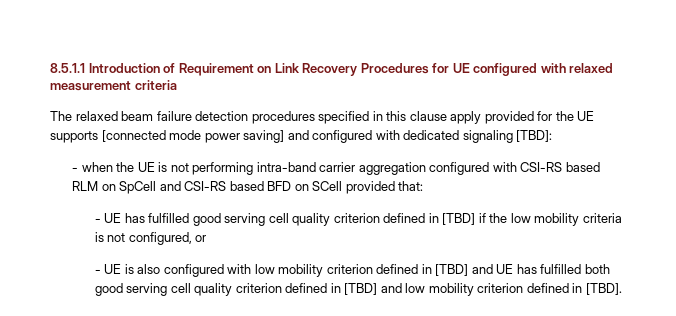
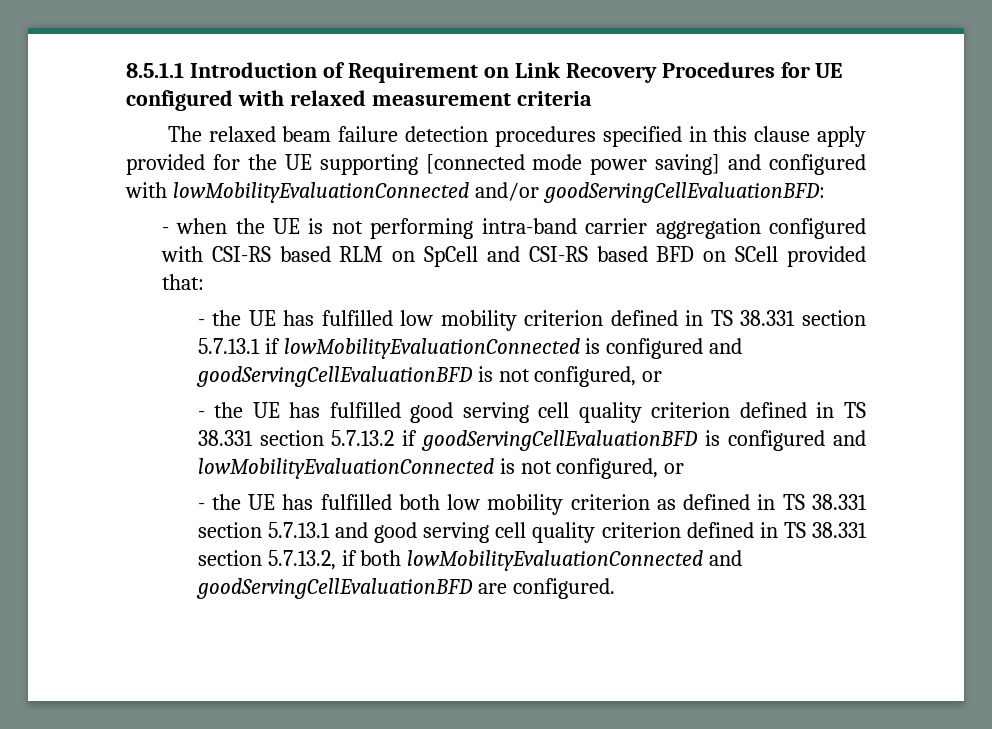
[50,131,98,143] supports -> [319,154,418,175] supporting
[403,130,553,143] dedicated signaling [TBD]: -> [172,182,825,203] lowMobilityEvaluationConnected and/or goodServingCellEvaluationBFD:
(101, 220) none -> [212,310,867,331] [197,338,743,359] [195,366,663,387] [197,402,244,418] the UE has fulfilled low mobility criterion defined in TS 38.331 section 5.7.13.1 if lowMobilityEvaluationConnected is configured and goodServingCellEvaluationBFD is not configured, or // - the
[442,213,622,226] [94,232,207,245] [94,264,610,277] [94,283,622,296] [TBD] if the low mobility criteria is not configured, or // - UE is also configured with low mobility criterion defined in [TBD] and UE has fulfilled both good serving cell quality criterion defined in [TBD] and low mobility criterion defined in [TBD]. -> [844,402,867,418] [197,430,866,451] [197,458,685,479] [197,494,868,515] [197,522,867,543] [197,550,743,571] [195,578,615,599] TS 38.331 section 5.7.13.2 if goodServingCellEvaluationBFD is configured and lowMobilityEvaluationConnected is not configured, or // - the UE has fulfilled both low mobility criterion as defined in TS 38.331 section 5.7.13.1 and good serving cell quality criterion defined in TS 38.331 section 5.7.13.2, if both lowMobilityEvaluationConnected and goodServingCellEvaluationBFD are configured.

